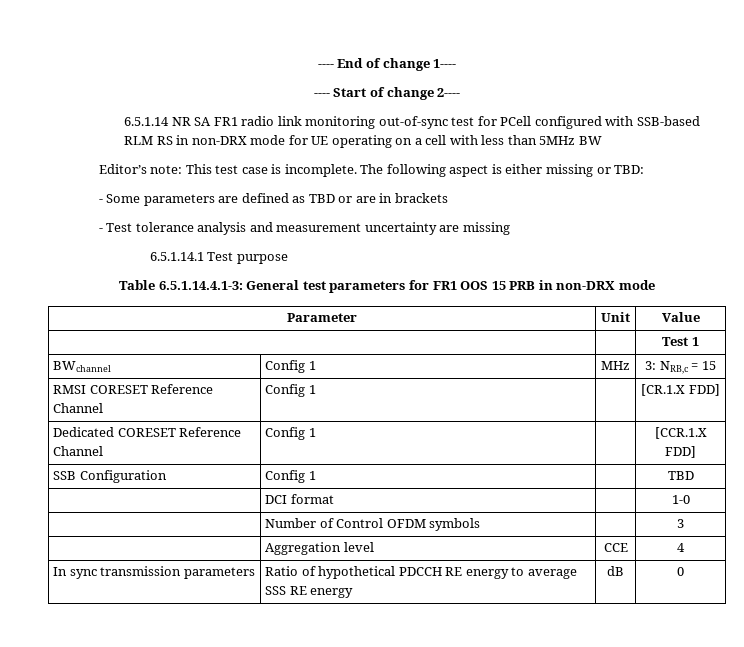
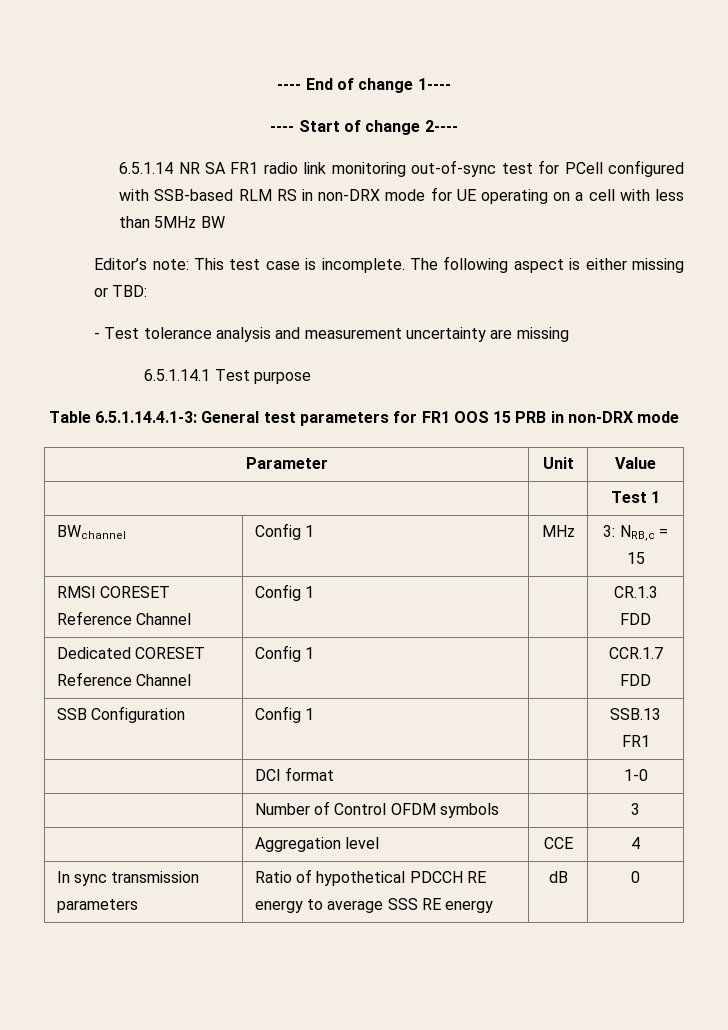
[98,193,448,206] // - Some parameters are defined as TBD or are in brackets -> (148, 291) none
[641,384,720,396] [CR.1.X FDD] -> [613,586,658,598] [620,613,651,625] CR.1.3 FDD
[654,427,707,439] [665,446,696,458] [CCR.1.X FDD] -> [608,647,663,659] [620,674,651,686] CCR.1.7 FDD
[667,471,694,480] TBD -> [610,708,661,720] [621,735,650,747] SSB.13 FR1

